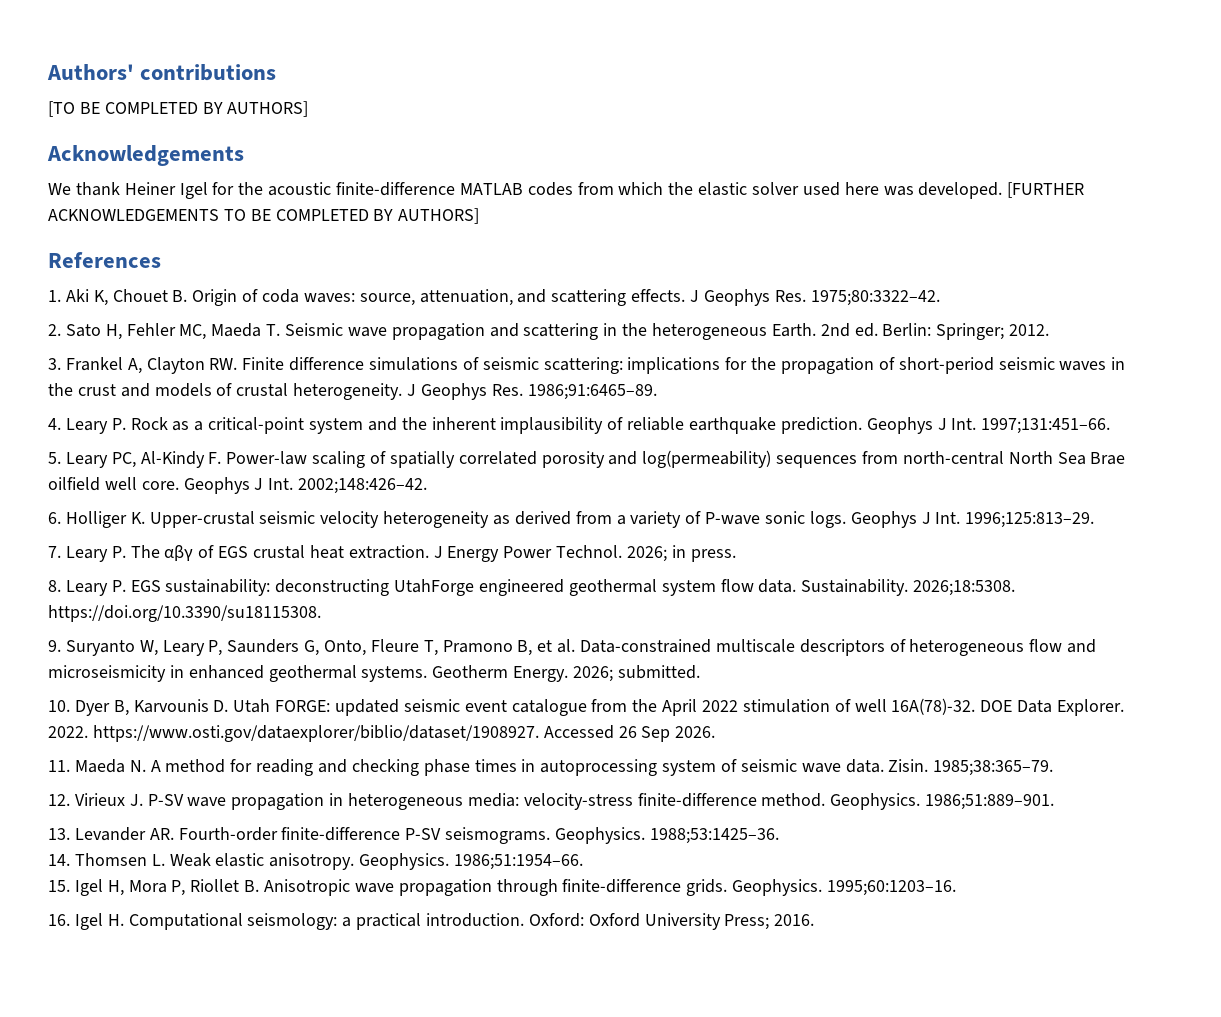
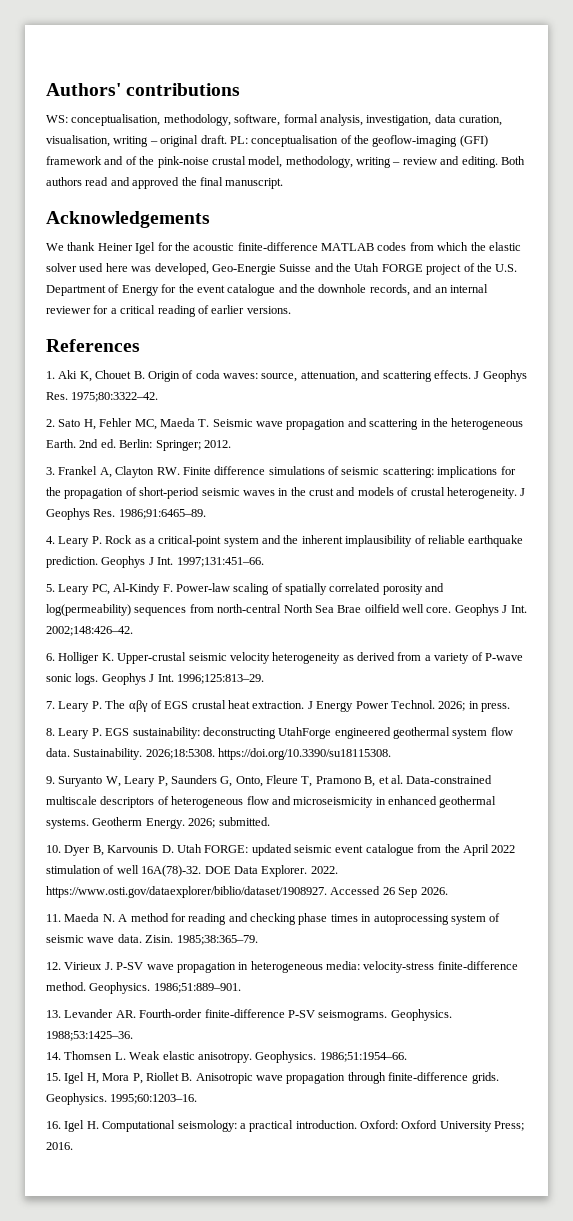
[48,101,309,117] [TO BE COMPLETED BY AUTHORS] -> [46,114,502,126] [46,135,488,147] [46,156,525,168] [46,177,284,189] WS: conceptualisation, methodology, software, formal analysis, investigation, data curation, visualisation, writing – original draft. PL: conceptualisation of the geoflow-imaging (GFI) framework and of the pink-noise crustal model, methodology, writing – review and editing. Both authors read and approved the final manuscript.
[918,182,1085,199] [48,208,480,224] developed. [FURTHER ACKNOWLEDGEMENTS TO BE COMPLETED BY AUTHORS] -> [154,263,518,275] [46,284,488,296] [46,305,291,317] developed, Geo-Energie Suisse and the Utah FORGE project of the U.S. Department of Energy for the event catalogue and the downhole records, and an internal reviewer for a critical reading of earlier versions.

